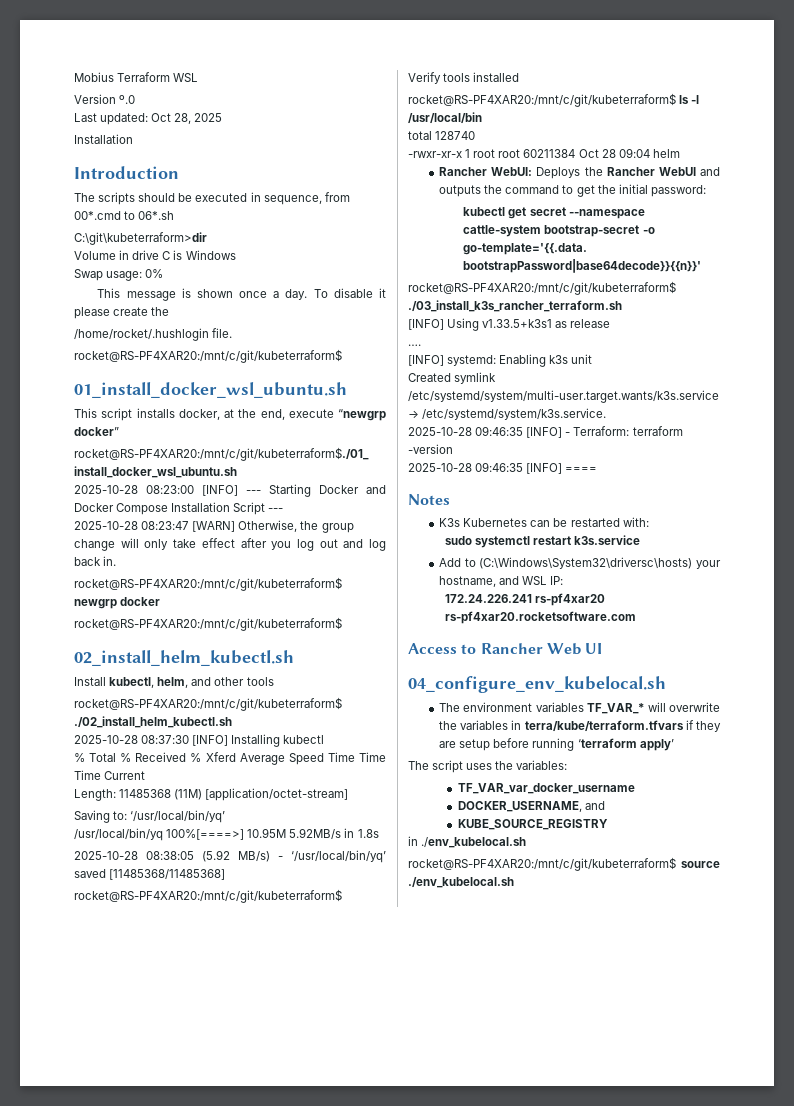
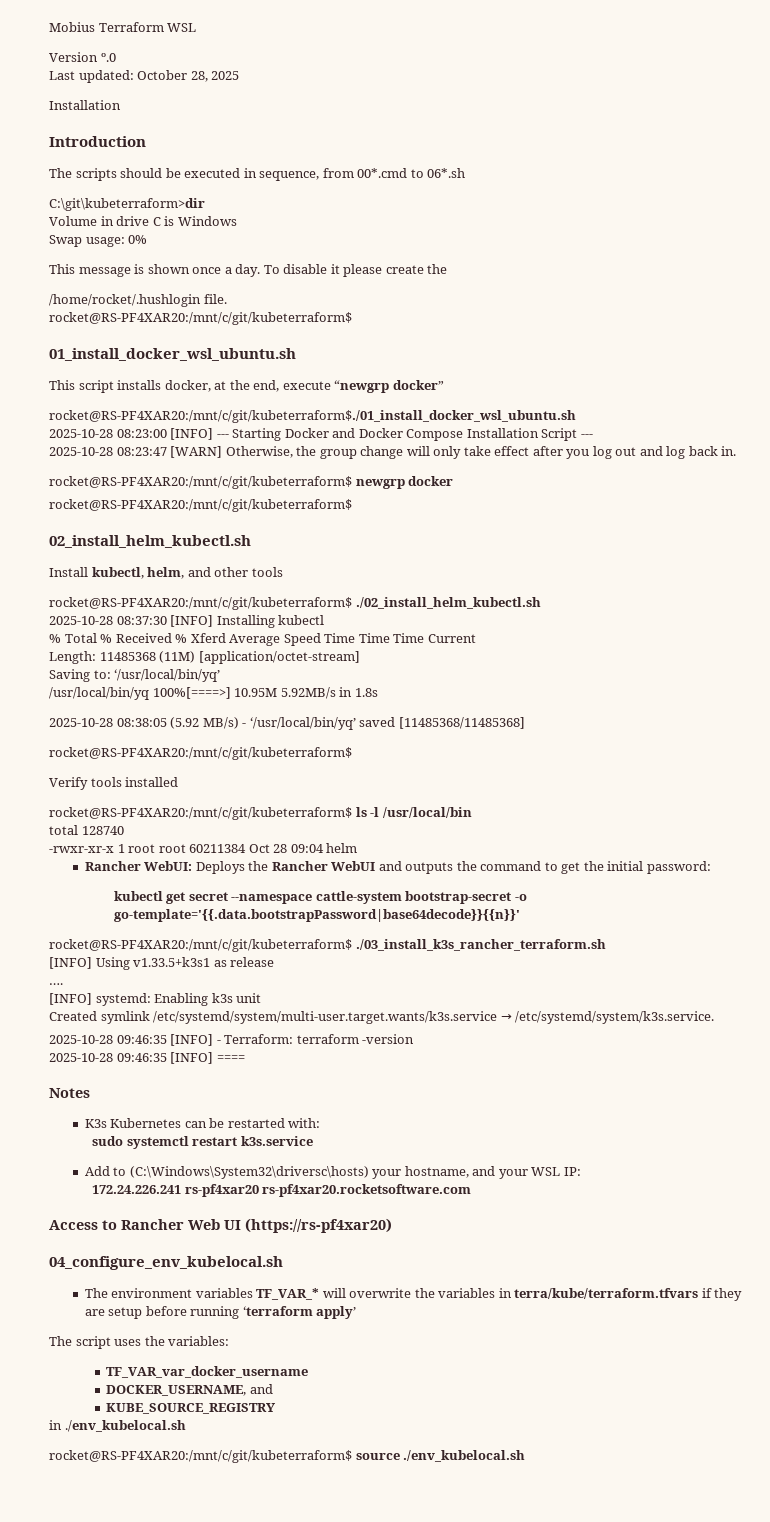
[151,113,172,122] Oct -> [137,70,188,80] October
(520, 580) none -> [498,1169,528,1179] your
(603, 648) none -> [245,1218,392,1233] (https://rs-pf4xar20)

